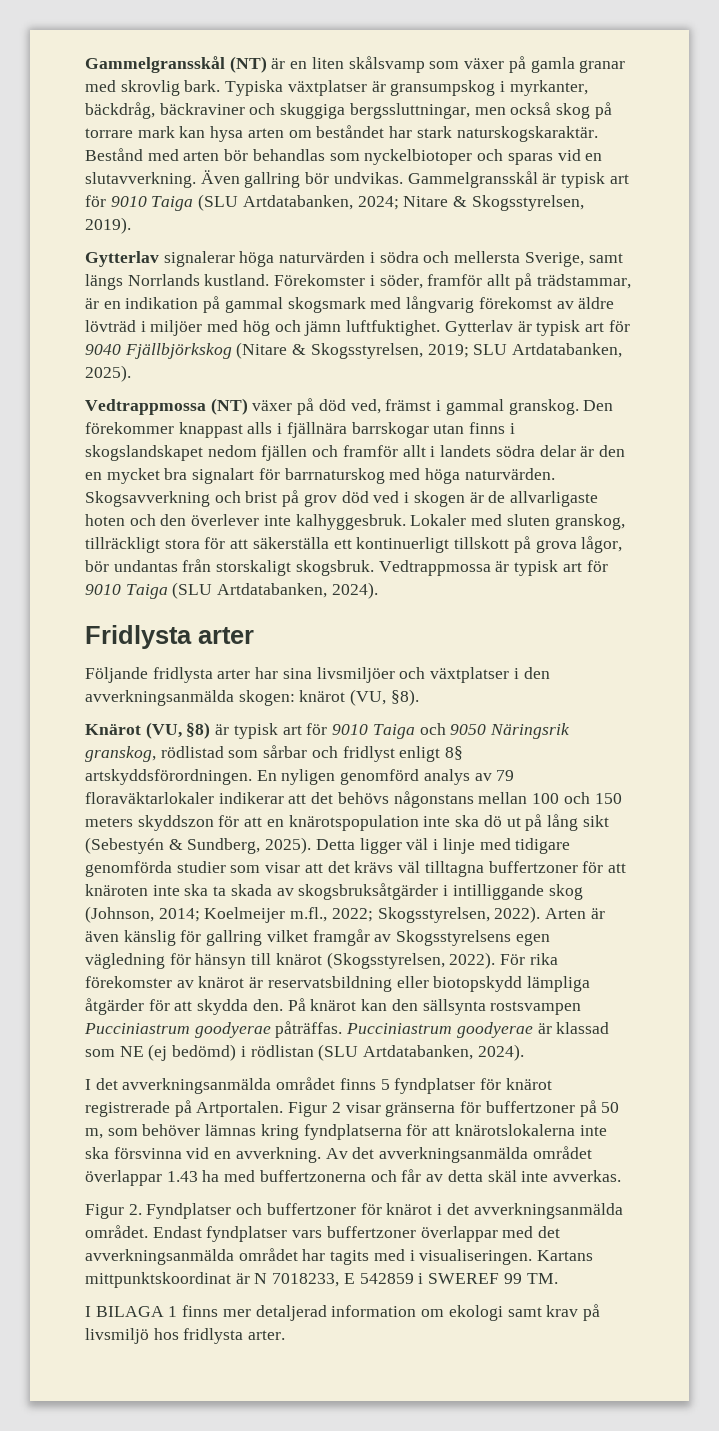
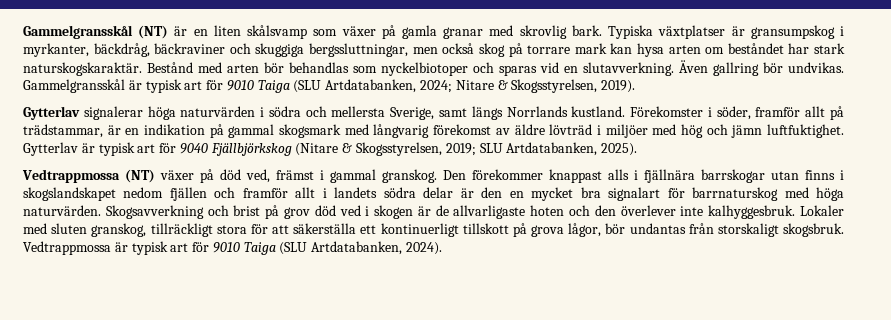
[85,625,254,649] [85,667,550,683] [85,689,419,706] [85,722,570,739] [85,745,464,762] [85,769,515,785] [85,791,622,808] [85,814,609,831] [85,837,571,854] [85,861,626,877] [85,883,583,900] [85,906,605,923] [85,929,550,946] [85,952,558,969] [85,976,591,992] [85,998,582,1015] [84,1021,610,1038] [85,1044,524,1061] [85,1077,552,1094] [85,1100,620,1117] [85,1124,607,1140] [85,1146,592,1163] [85,1169,621,1186] [85,1203,623,1219] [85,1225,561,1242] [85,1248,594,1265] [85,1272,558,1288] [85,1304,600,1321] [85,1328,286,1344] // Fridlysta arter // Följande fridlysta arter har sina livsmiljöer och växtplatser i den avverkningsanmälda skogen: knärot (VU, §8). // Knärot (VU, §8) är typisk art för 9010 Taiga och 9050 Näringsrik granskog, rödlistad som sårbar och fridlyst enligt 8§ artskyddsförordningen. En nyligen genomförd analys av 79 floraväktarlokaler indikerar att det behövs någonstans mellan 100 och 150 meters skyddszon för att en knärotspopulation inte ska dö ut på lång sikt (Sebestyén & Sundberg, 2025). Detta ligger väl i linje med tidigare genomförda studier som visar att det krävs väl tilltagna buffertzoner för att knäroten inte ska ta skada av skogsbruksåtgärder i intilliggande skog (Johnson, 2014; Koelmeijer m.fl., 2022; Skogsstyrelsen, 2022). Arten är även känslig för gallring vilket framgår av Skogsstyrelsens egen vägledning för hänsyn till knärot (Skogsstyrelsen, 2022). För rika förekomster av knärot är reservatsbildning eller biotopskydd lämpliga åtgärder för att skydda den. På knärot kan den sällsynta rostsvampen Pucciniastrum goodyerae påträffas. Pucciniastrum goodyerae är klassad som NE (ej bedömd) i rödlistan (SLU Artdatabanken, 2024). // I det avverkningsanmälda området finns 5 fyndplatser för knärot registrerade på Artportalen. Figur 2 visar gränserna för buffertzoner på 50 m, som behöver lämnas kring fyndplatserna för att knärotslokalerna inte ska försvinna vid en avverkning. Av det avverkningsanmälda området överlappar 1.43 ha med buffertzonerna och får av detta skäl inte avverkas. // Figur 2. Fyndplatser och buffertzoner för knärot i det avverkningsanmälda området. Endast fyndplatser vars buffertzoner överlappar med det avverkningsanmälda området har tagits med i visualiseringen. Kartans mittpunktskoordinat är N 7018233, E 542859 i SWEREF 99 TM. // I BILAGA 1 finns mer detaljerad information om ekologi samt krav på livsmiljö hos fridlysta arter. -> (443, 248) none

